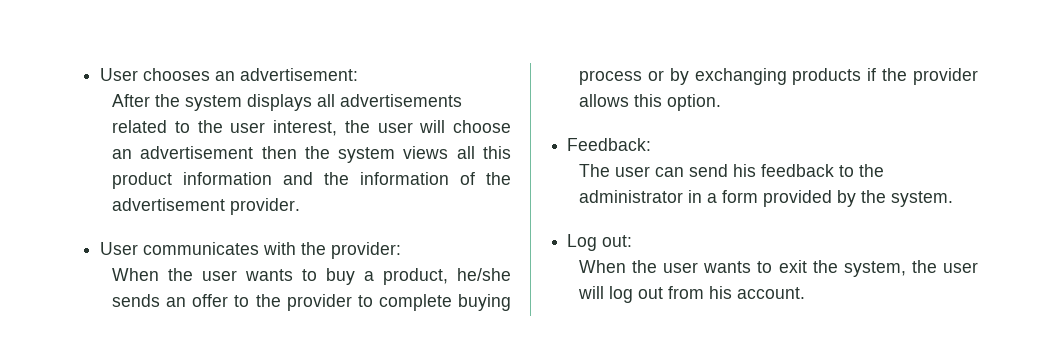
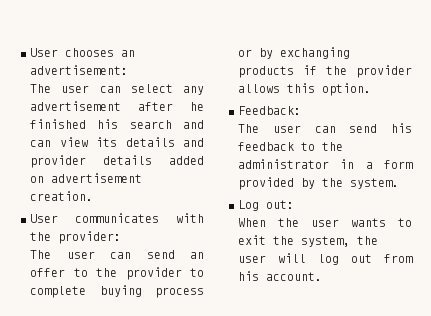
[112,94,463,111] [112,120,511,136] [112,146,511,163] [112,172,511,189] [112,198,301,215] After the system displays all advertisements related to the user interest, the user will choose an advertisement then the system views all this product information and the information of the advertisement provider. -> [30,84,205,95] [30,101,204,111] [30,119,204,129] [30,137,205,147] [30,155,204,168] [30,173,143,183] [30,191,94,201] The user can select any advertisement after he finished his search and can view its details and provider details added on advertisement creation.
[112,268,511,285] [112,294,161,307] When the user wants to buy a product, he/she sends -> [30,250,175,259] The user can send

